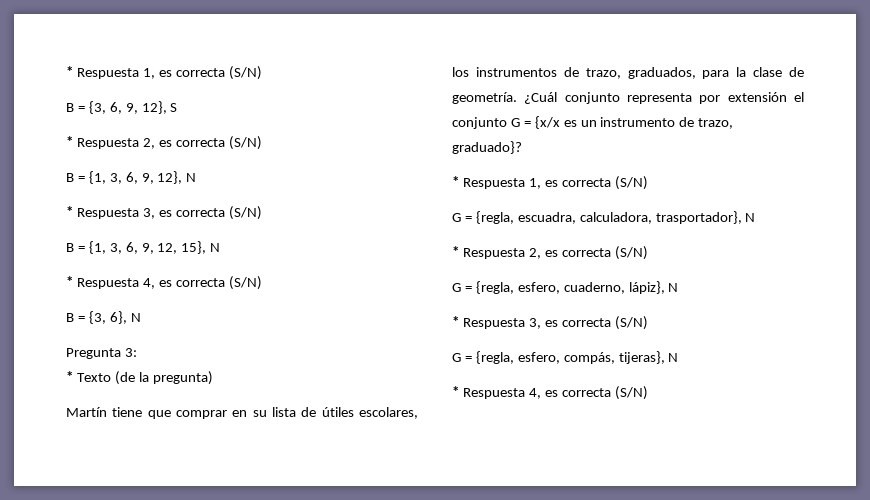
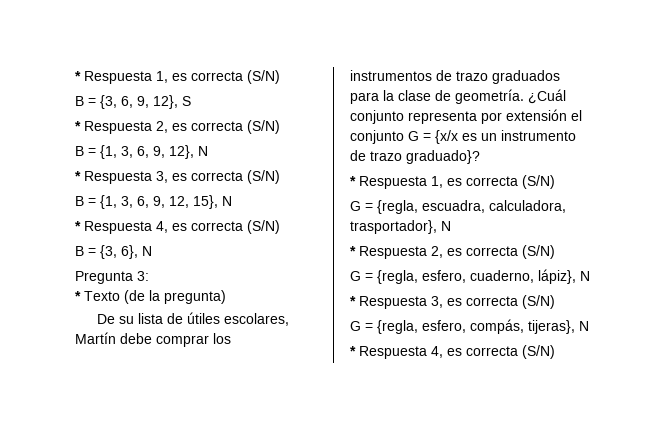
[66,407,248,419] Martín tiene que comprar en -> [96,314,115,324] De
(419, 413) none -> [75,332,209,347] Martín debe comprar
[585,67,696,79] trazo, graduados, -> [456,70,560,84] trazo graduados
[698,118,734,129] trazo, -> [370,151,402,161] trazo

